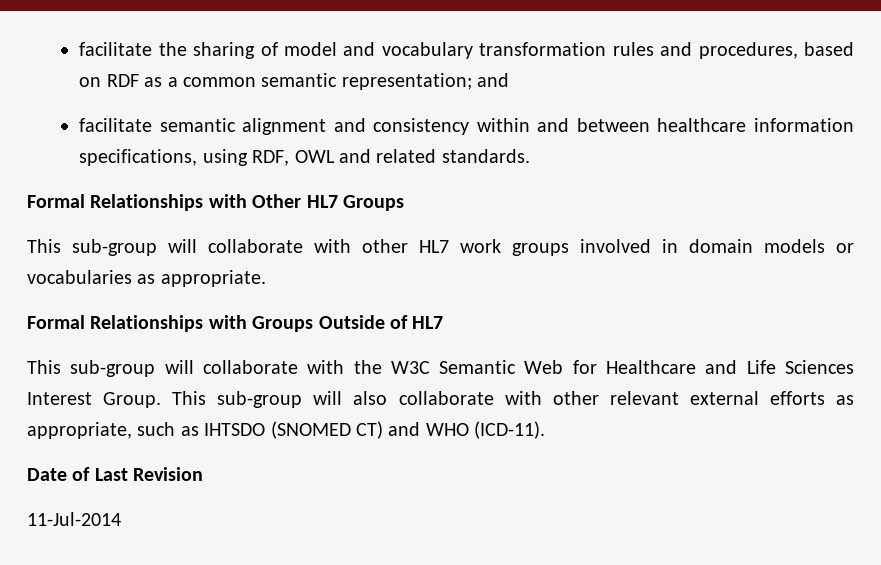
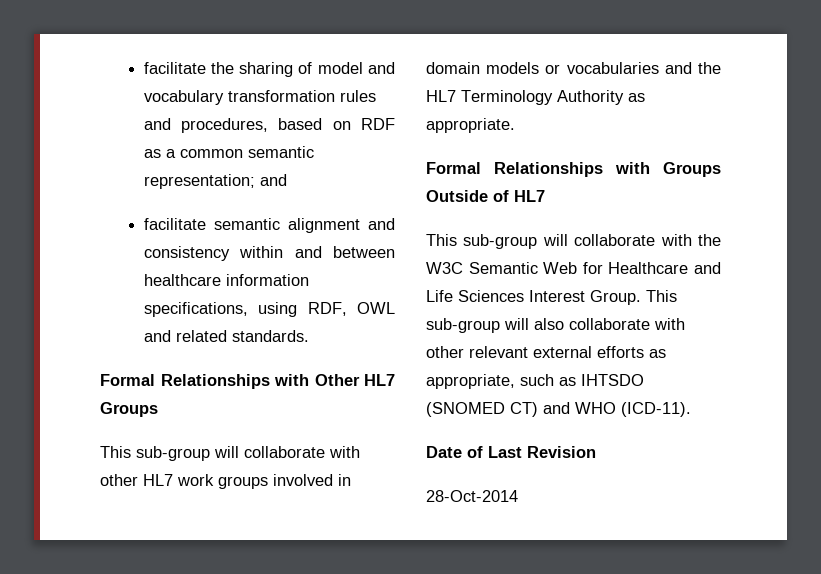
(132, 277) none -> [664,62,721,74] [426,90,624,105] and the HL7 Terminology Authority
[27,512,121,526] 11-Jul-2014 -> [426,490,518,502] 28-Oct-2014

